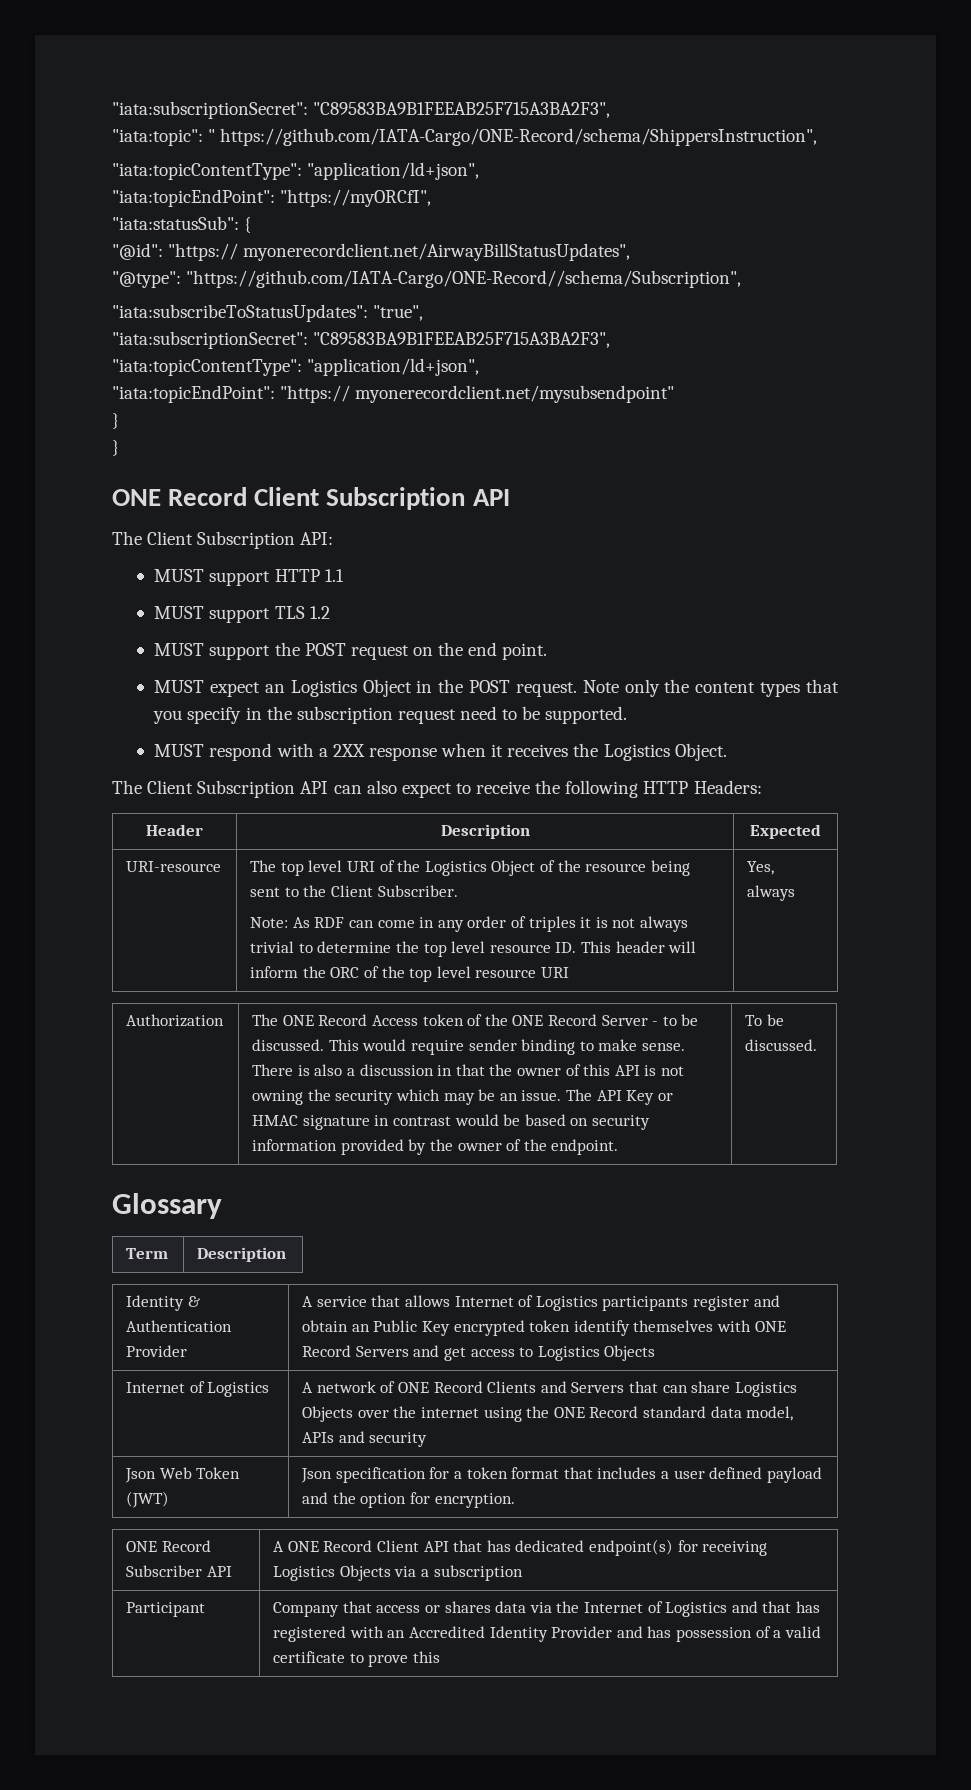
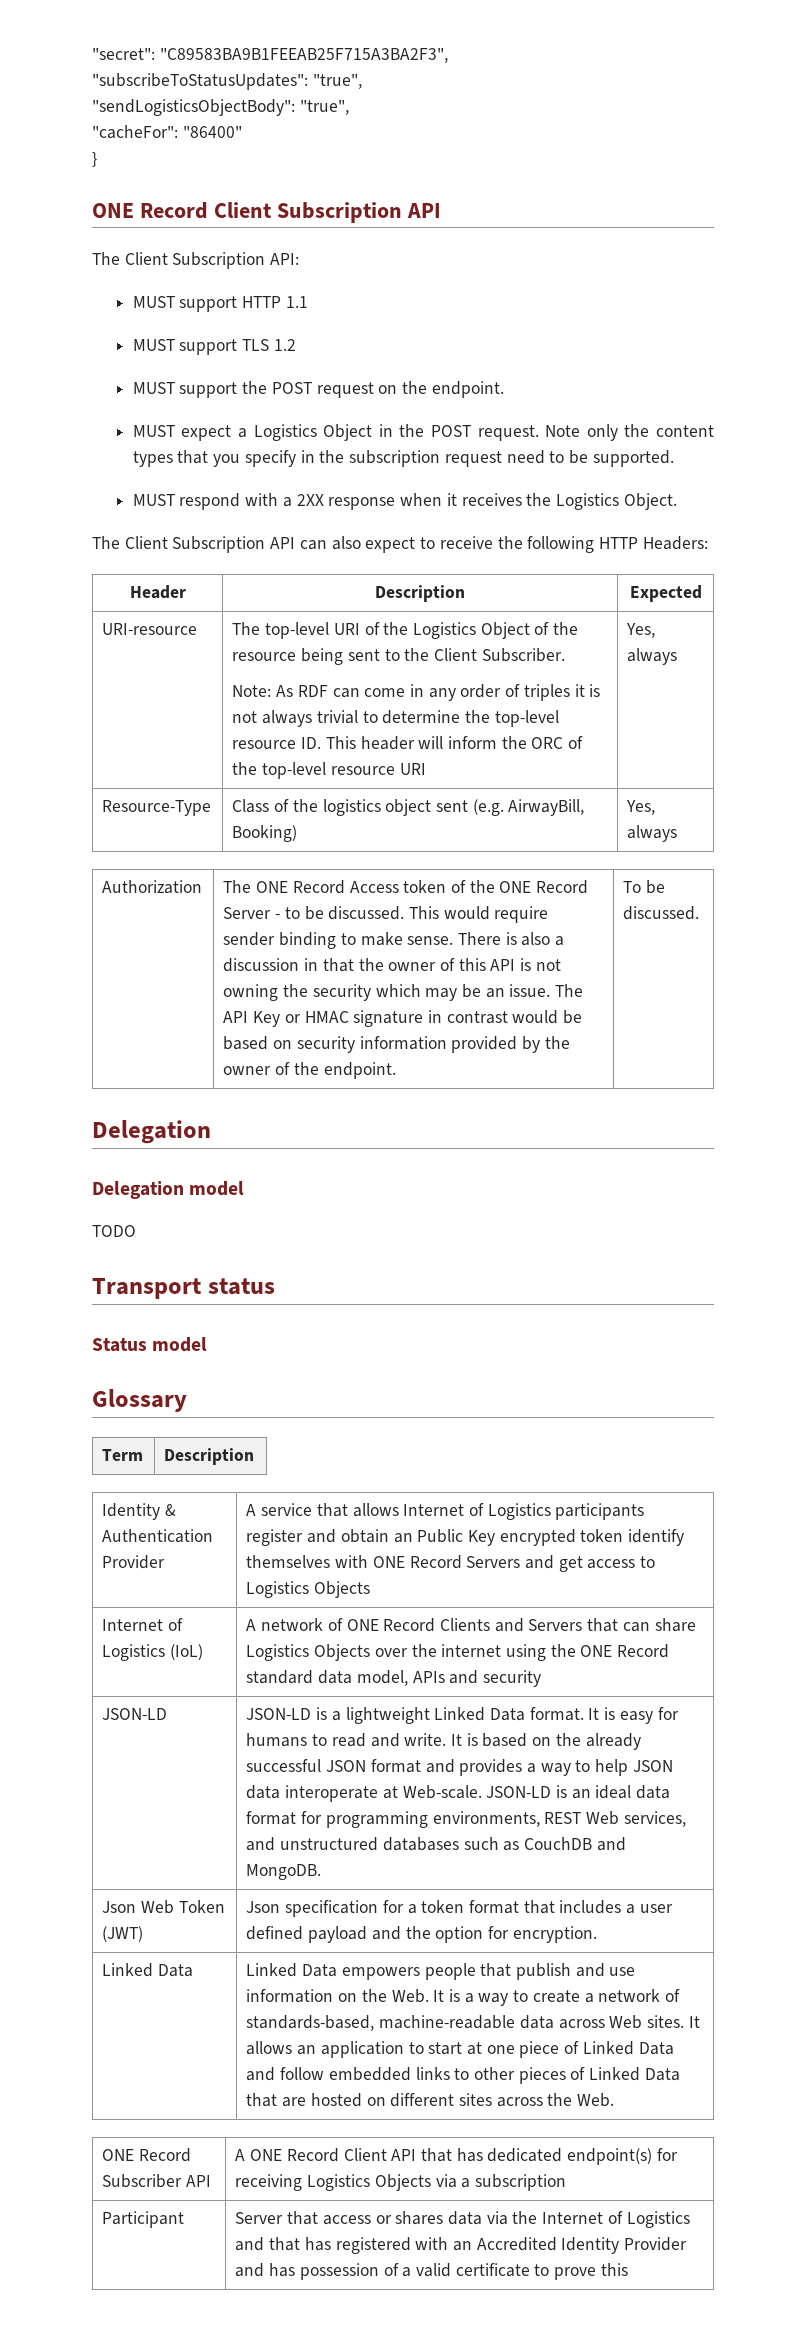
[112,101,611,119] [112,128,818,146] [112,162,480,180] [112,189,432,207] [112,216,252,233] [112,243,631,261] [112,270,742,288] [112,304,424,322] [112,331,611,349] [112,358,480,376] [112,385,675,403] [112,413,119,429] "iata:subscriptionSecret": "C89583BA9B1FEEAB25F715A3BA2F3", // "iata:topic": " https://github.com/IATA-Cargo/ONE-Record/schema/ShippersInstruction", // "iata:topicContentType": "application/ld+json", // "iata:topicEndPoint": "https://myORCfI", // "iata:statusSub": { // "@id": "https:// myonerecordclient.net/AirwayBillStatusUpdates", // "@type": "https://github.com/IATA-Cargo/ONE-Record//schema/Subscription", // "iata:subscribeToStatusUpdates": "true", // "iata:subscriptionSecret": "C89583BA9B1FEEAB25F715A3BA2F3", // "iata:topicContentType": "application/ld+json", // "iata:topicEndPoint": "https:// myonerecordclient.net/mysubsendpoint" // } -> [92,48,448,63] [92,73,362,90] [92,99,349,116] [92,125,242,139] "secret": "C89583BA9B1FEEAB25F715A3BA2F3", // "subscribeToStatusUpdates": "true", // "sendLogisticsObjectBody": "true", // "cacheFor": "86400"
[468,642,548,660] end point. -> [431,381,504,398] endpoint.
[264,684,285,693] an -> [237,428,247,438] a
[280,860,343,876] top level -> [265,622,330,639] top-level
[423,941,486,957] top level -> [494,710,559,727] top-level
[409,966,471,982] top level -> [262,762,327,779] top-level
(796, 893) none -> [102,800,212,816] [232,799,585,816] [232,825,298,842] [626,800,656,815] [627,825,678,842] // Resource-Type | Class of the logistics object sent (e.g. AirwayBill, Booking) | Yes, always
(818, 1045) none -> [92,1120,211,1144] [92,1181,245,1199] [92,1225,136,1237] [92,1278,275,1299] [92,1337,208,1352] // Delegation // Delegation model // TODO // Transport status // Status model
(270, 1389) none -> [170,1644,204,1660] (IoL)
(428, 1439) none -> [102,1708,168,1720] [246,1707,679,1724] [246,1733,641,1750] [246,1759,673,1776] [246,1785,671,1802] [246,1811,686,1828] [246,1837,626,1851] [246,1864,322,1880] // JSON-LD | JSON-LD is a lightweight Linked Data format. It is easy for humans to read and write. It is based on the already successful JSON format and provides a way to help JSON data interoperate at Web-scale. JSON-LD is an ideal data format for programming environments, REST Web services, and unstructured databases such as CouchDB and MongoDB.
(515, 1500) none -> [102,1963,194,1977] [246,1963,636,1980] [246,1989,681,2006] [246,2015,700,2031] [246,2041,674,2058] [246,2067,680,2084] [246,2093,615,2107] // Linked Data | Linked Data empowers people that publish and use information on the Web. It is a way to create a network of standards-based, machine-readable data across Web sites. It allows an application to start at one piece of Linked Data and follow embedded links to other pieces of Linked Data that are hosted on different sites across the Web.
[273,1602,340,1617] Company -> [235,2212,284,2224] Server

